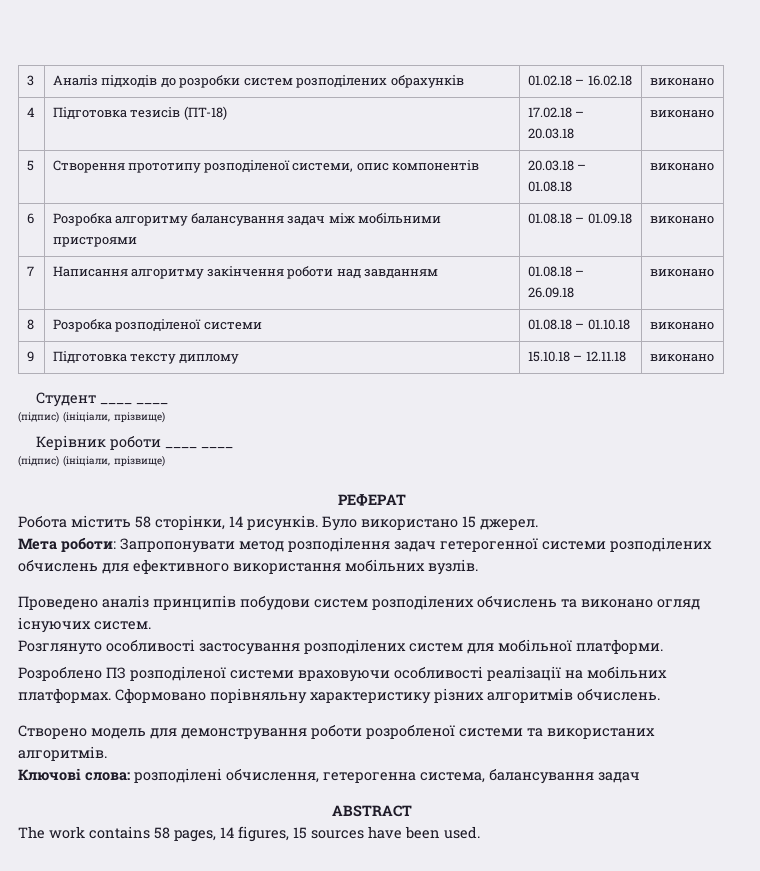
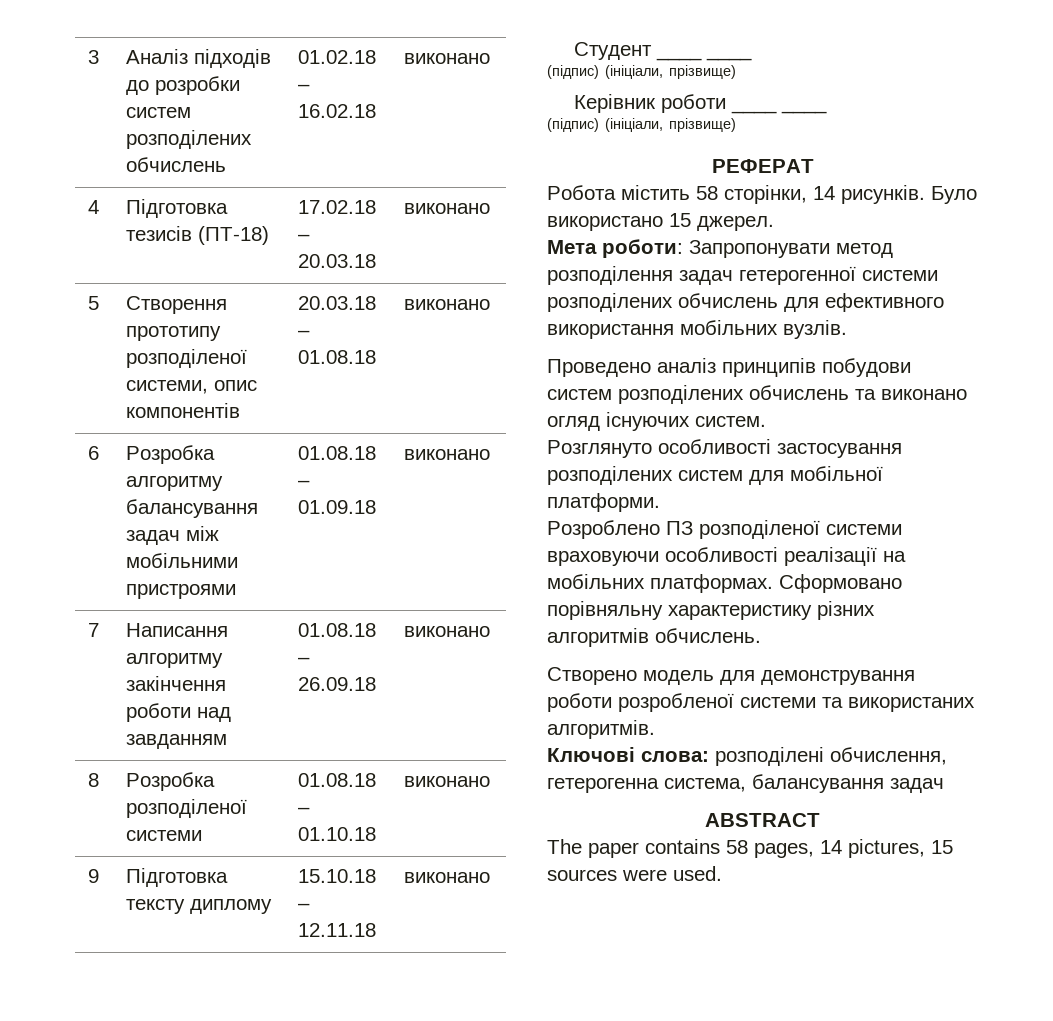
[390,75,464,88] обрахунків -> [126,157,227,172] обчислень
[49,826,85,839] work -> [588,842,639,858] paper
[238,826,289,842] figures, -> [848,839,925,858] pictures,
[368,826,440,839] have been -> [622,869,667,881] were

